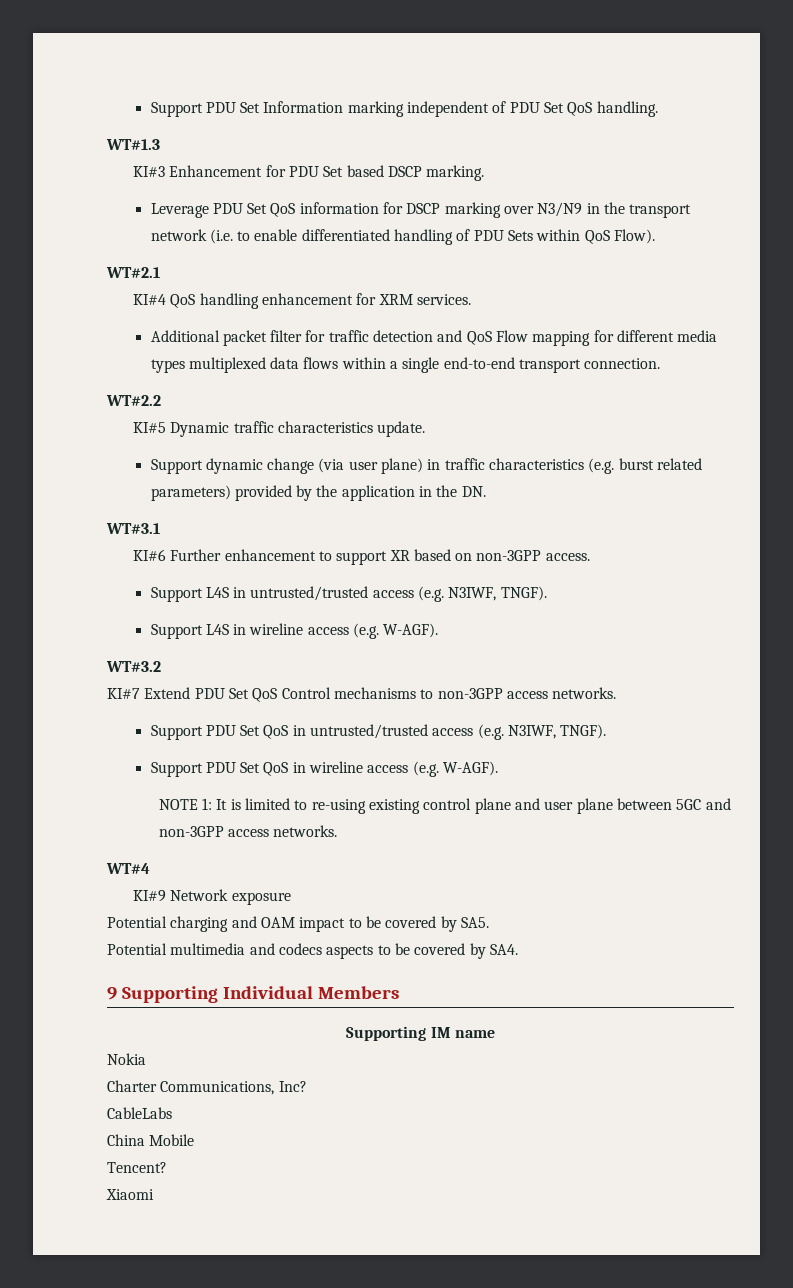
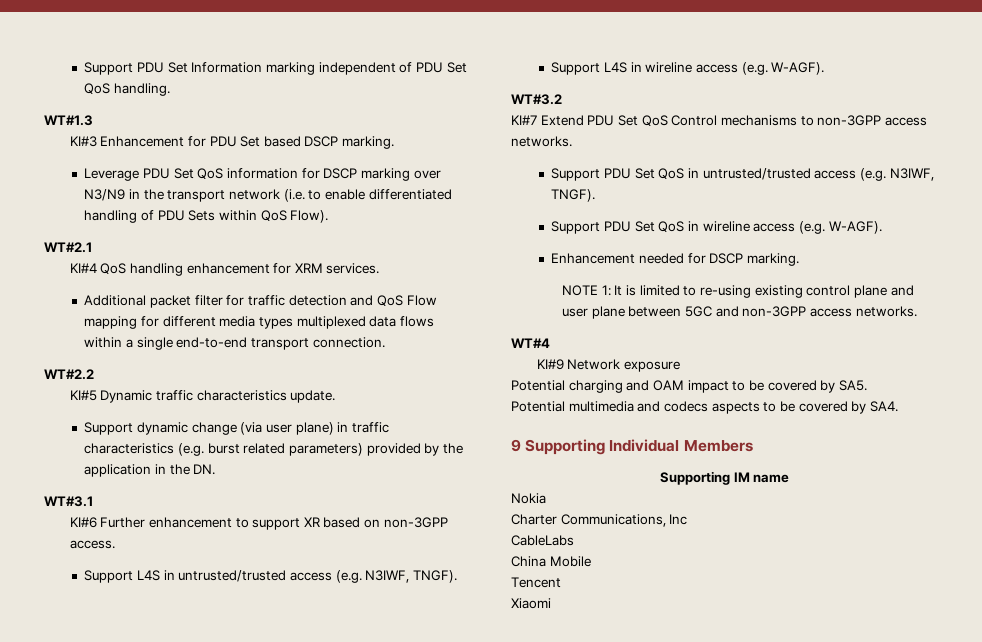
(499, 768) none -> [551,253,800,266] // Enhancement needed for DSCP marking.
[278,1081,307,1092] Inc? -> [669,514,688,525] Inc
[107,1162,167,1173] Tencent? -> [511,577,561,588] Tencent

